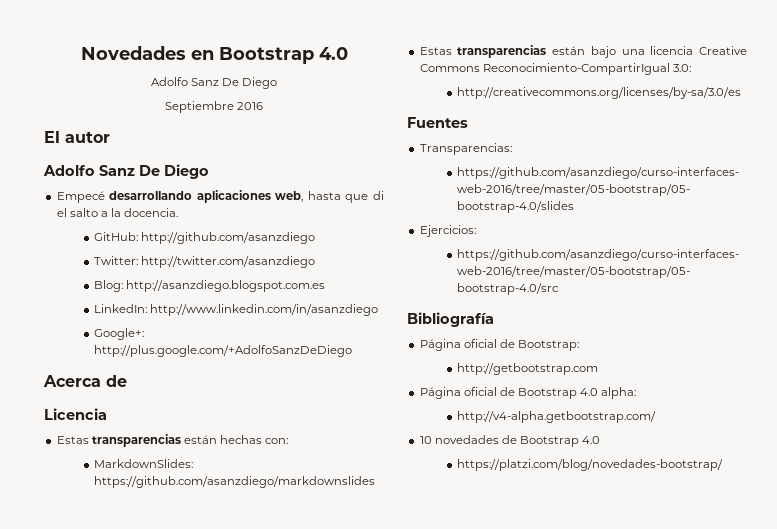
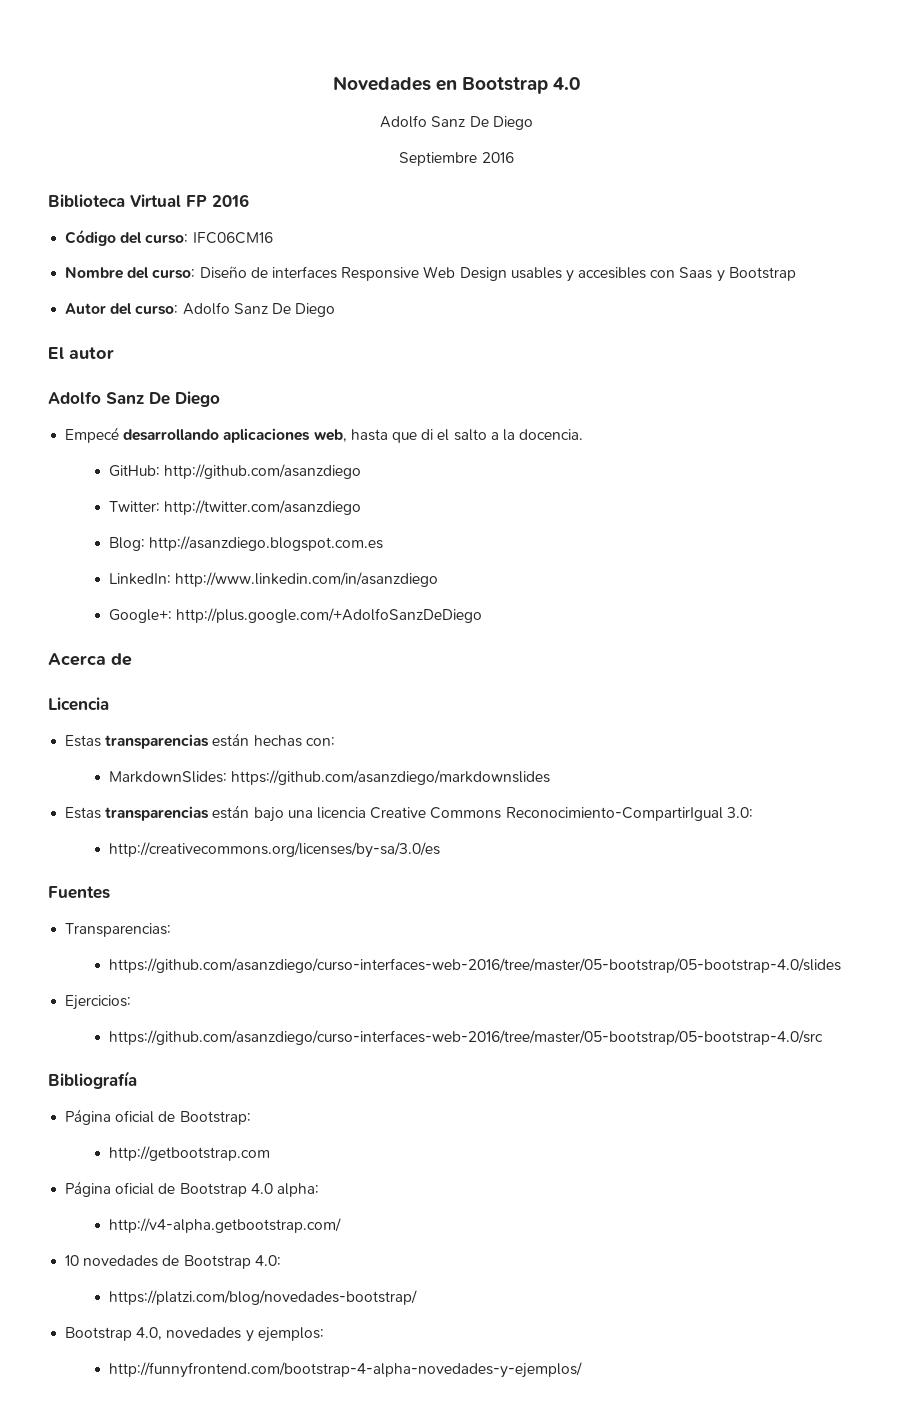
(264, 106) none -> [48,194,249,208] [65,229,273,246] [65,266,796,282] [65,302,336,317] // Biblioteca Virtual FP 2016 // Código del curso: IFC06CM16 // Nombre del curso: Diseño de interfaces Responsive Web Design usables y accesibles con Saas y Bootstrap // Autor del curso: Adolfo Sanz De Diego
[582,436,601,444] 4.0 -> [254,1255,281,1266] 4.0:
(724, 465) none -> [65,1327,324,1342] [109,1362,583,1378] // Bootstrap 4.0, novedades y ejemplos: // http://funnyfrontend.com/bootstrap-4-alpha-novedades-y-ejemplos/

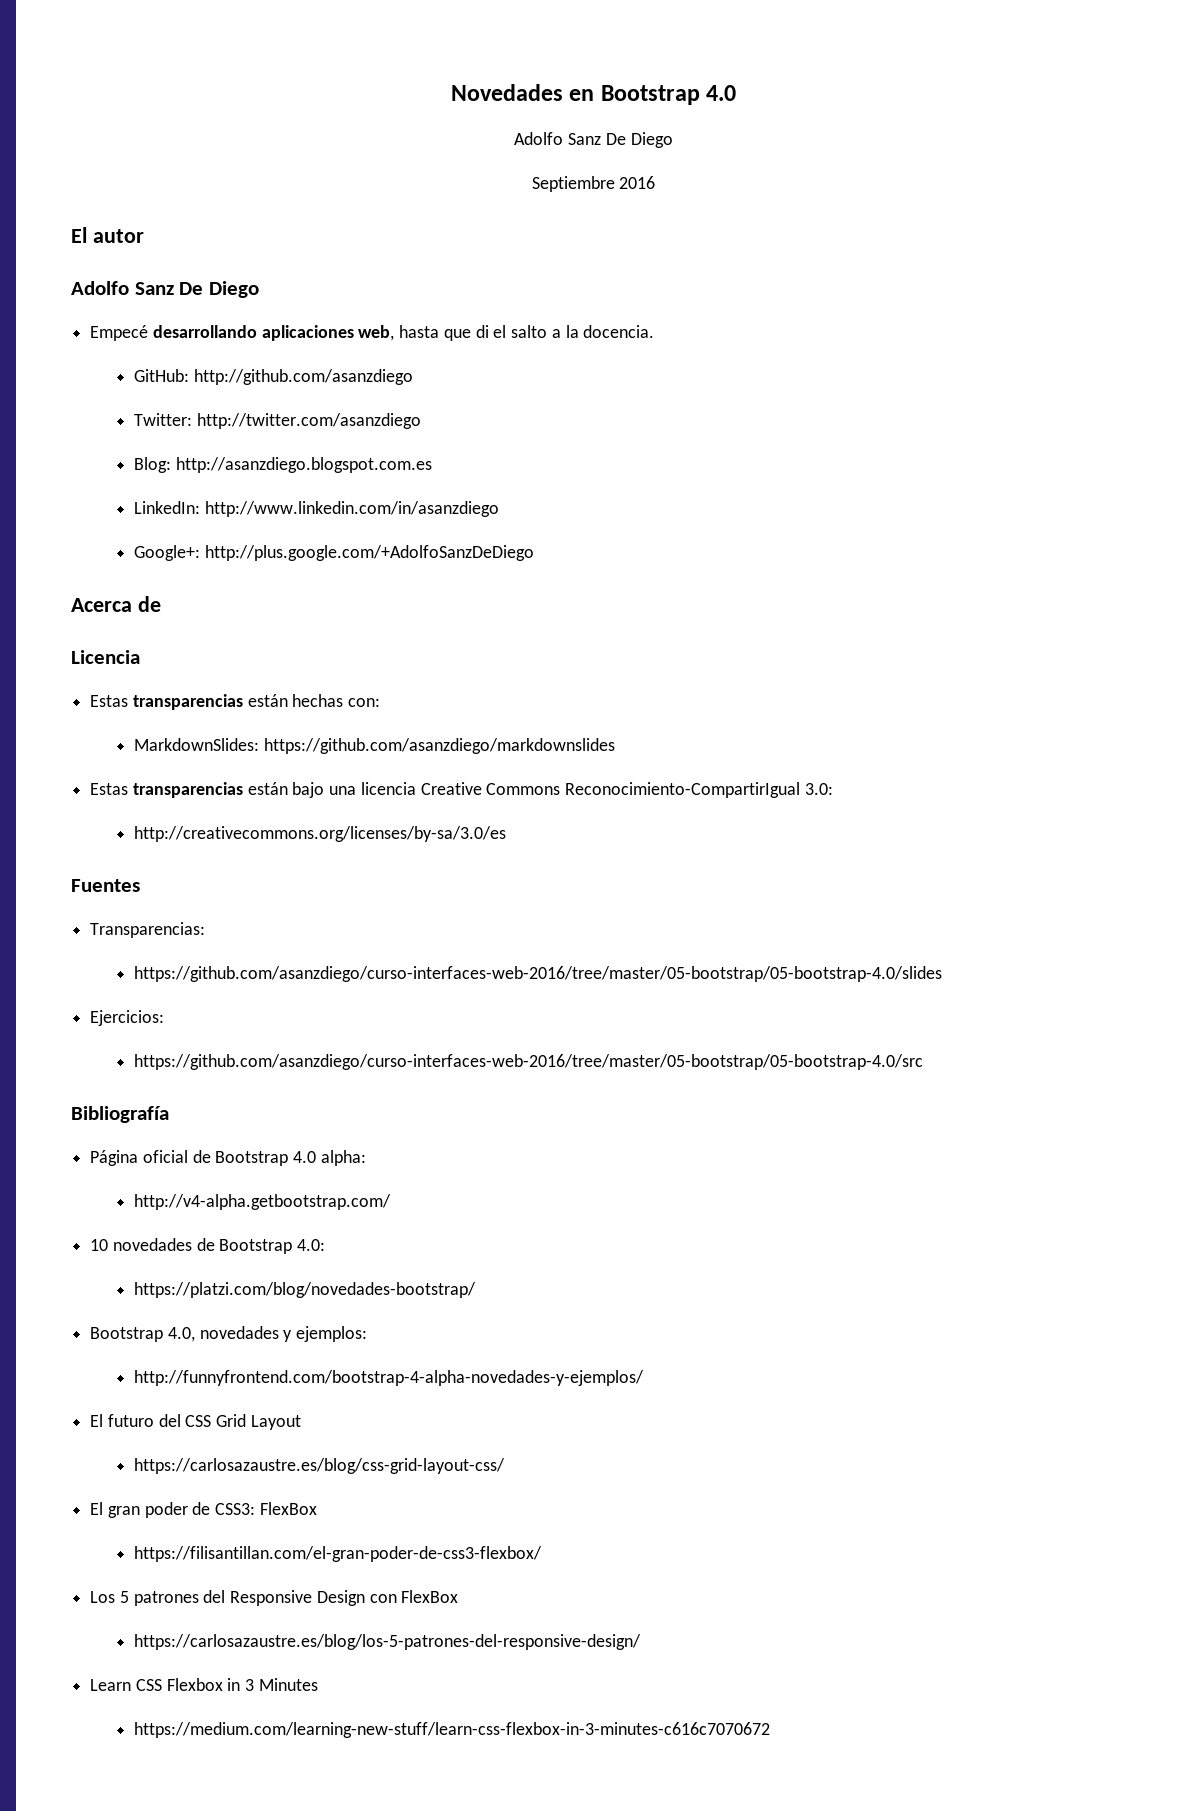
[48,194,249,208] [65,229,273,246] [65,266,796,282] [65,302,336,317] // Biblioteca Virtual FP 2016 // Código del curso: IFC06CM16 // Nombre del curso: Diseño de interfaces Responsive Web Design usables y accesibles con Saas y Bootstrap // Autor del curso: Adolfo Sanz De Diego -> (656, 182) none
[65,1109,251,1125] [109,1146,271,1161] // Página oficial de Bootstrap: // http://getbootstrap.com -> (169, 1114) none
(583, 1370) none -> [90,1414,301,1430] [134,1458,506,1474] [90,1502,317,1518] [134,1546,543,1562] [90,1590,459,1606] [134,1634,642,1650] [90,1678,318,1691] [134,1722,771,1738] // El futuro del CSS Grid Layout // https://carlosazaustre.es/blog/css-grid-layout-css/ // El gran poder de CSS3: FlexBox // https://filisantillan.com/el-gran-poder-de-css3-flexbox/ // Los 5 patrones del Responsive Design con FlexBox // https://carlosazaustre.es/blog/los-5-patrones-del-responsive-design/ // Learn CSS Flexbox in 3 Minutes // https://medium.com/learning-new-stuff/learn-css-flexbox-in-3-minutes-c616c7070672

